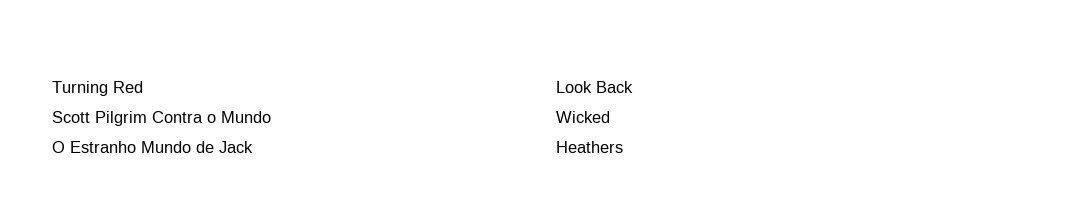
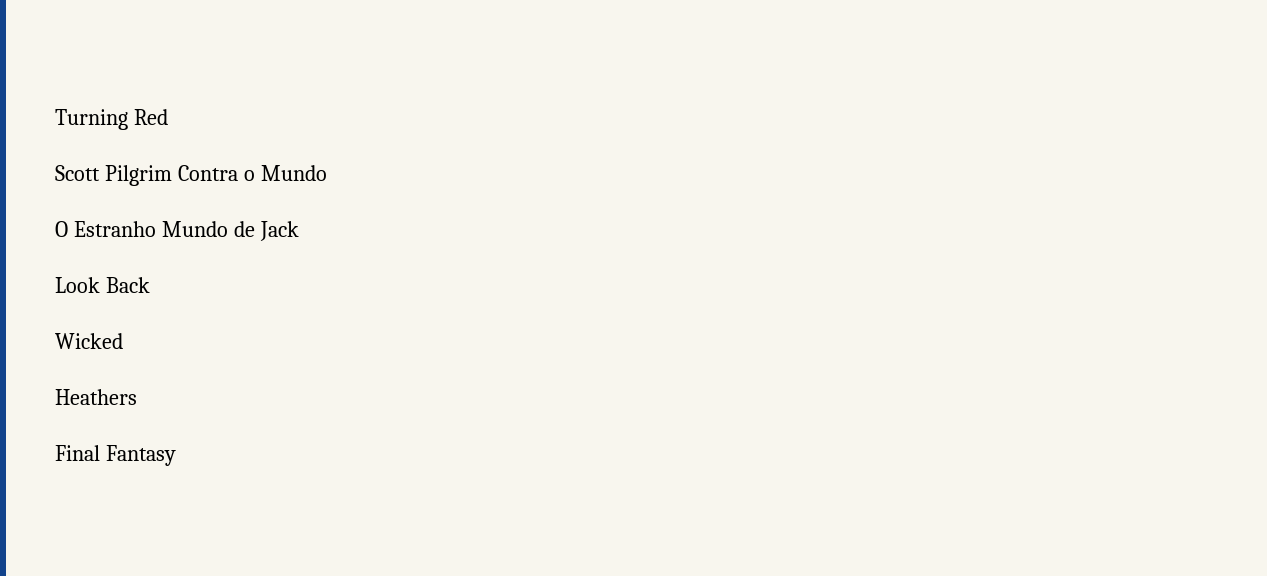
(623, 147) none -> [55,445,176,466] // Final Fantasy

